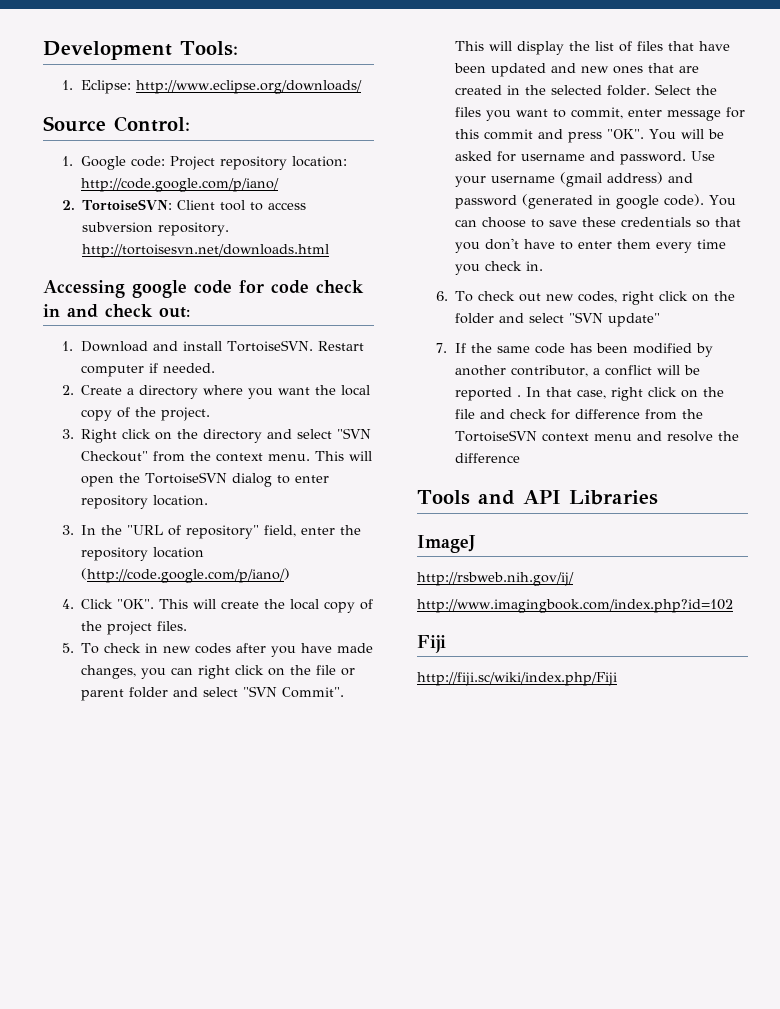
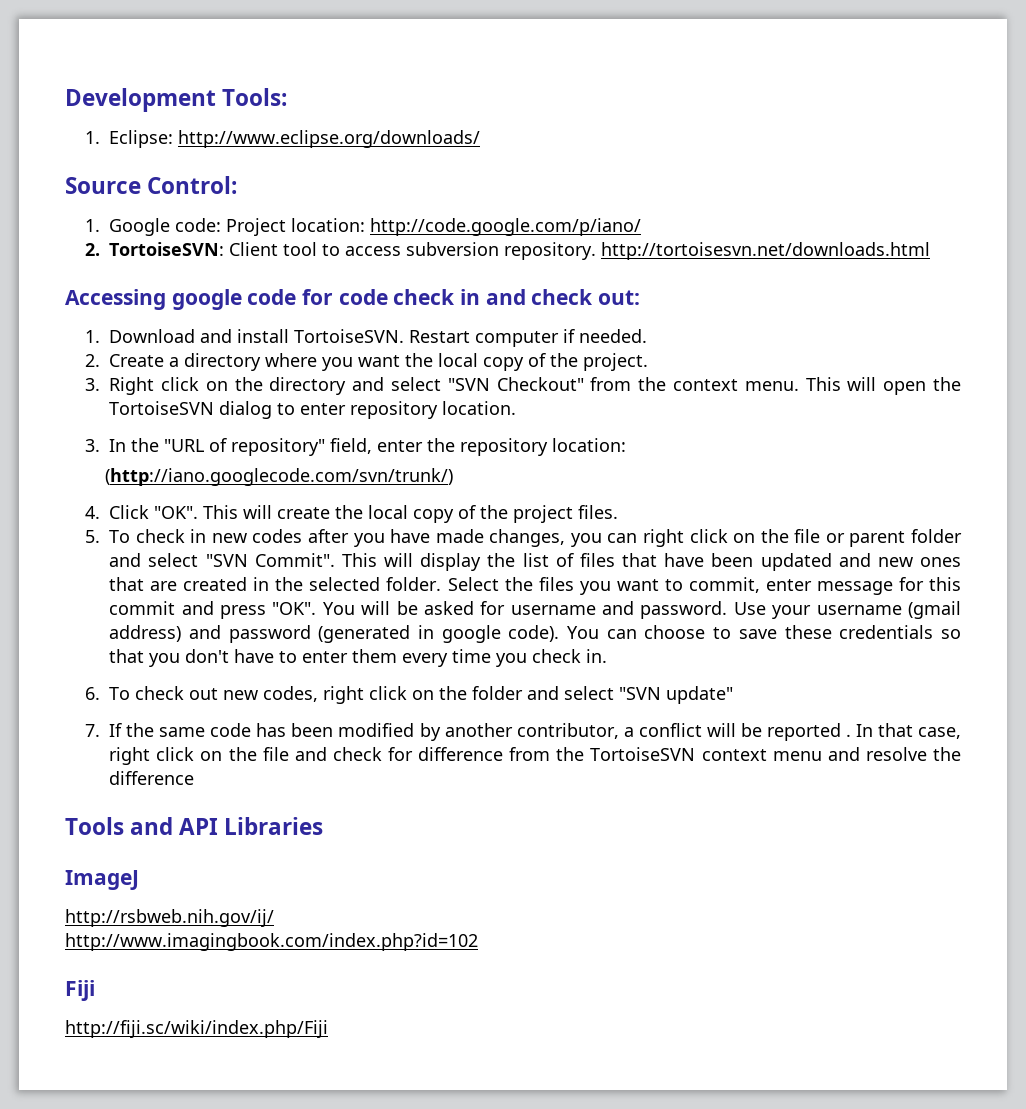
[220,156,288,170] repository -> (287, 227) none
[153,547,205,558] [81,568,291,583] location (http://code.google.com/p/iano/) -> [552,438,627,452] [105,468,454,486] location: // (http://iano.googlecode.com/svn/trunk/)

